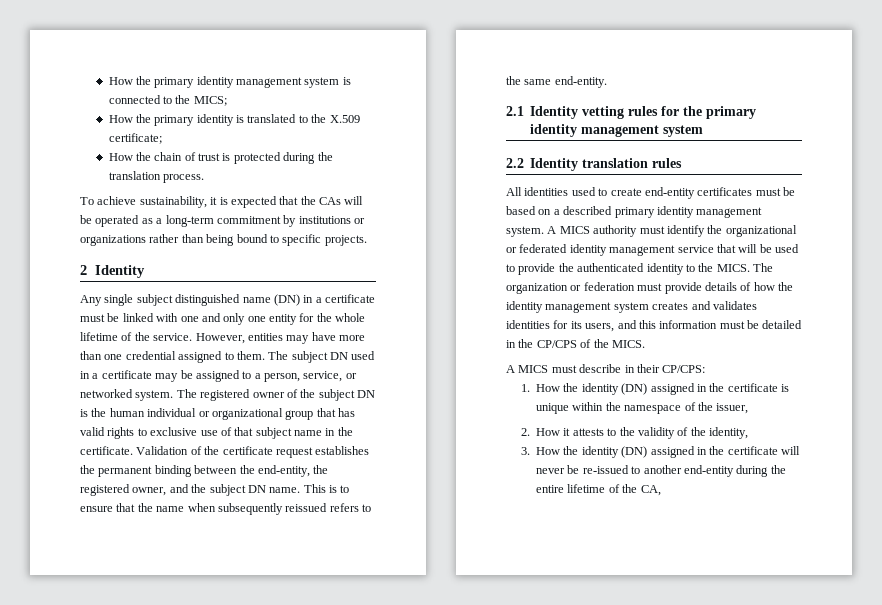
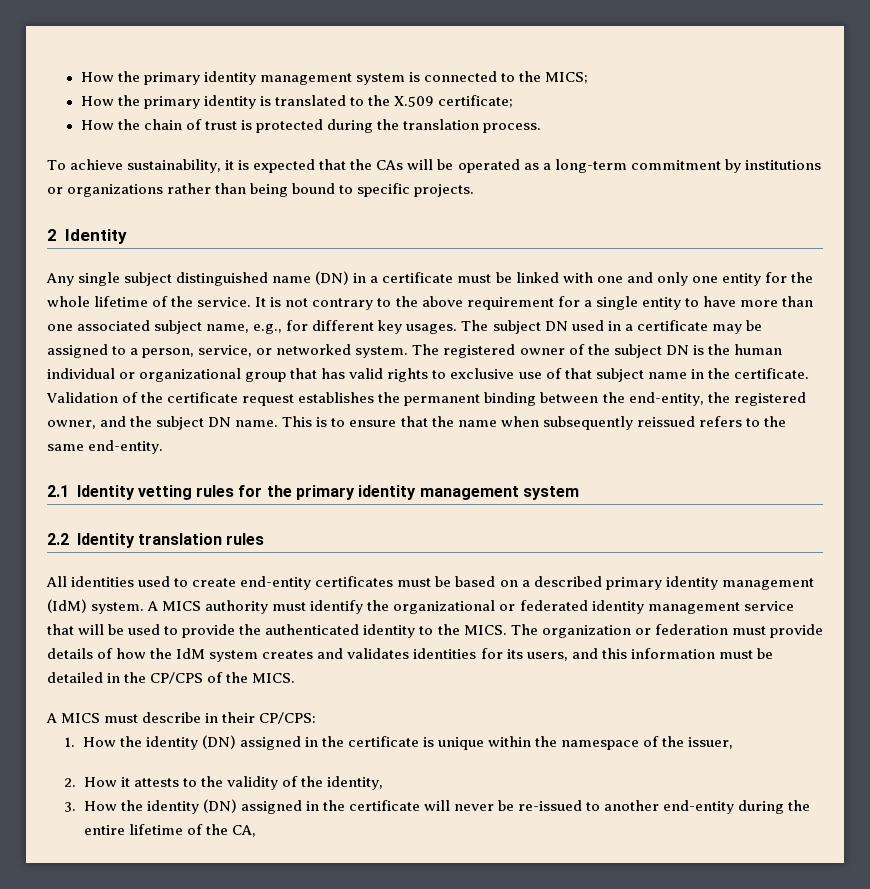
[195,332,365,344] [80,351,265,363] However, entities may have more than one credential assigned to them. -> [255,296,813,310] [47,320,458,334] It is not contrary to the above requirement for a single entity to have more than one associated subject name, e.g., for different key usages.
(763, 212) none -> [47,599,87,613] (IdM)
[506,301,612,313] identity management -> [176,648,206,659] IdM

